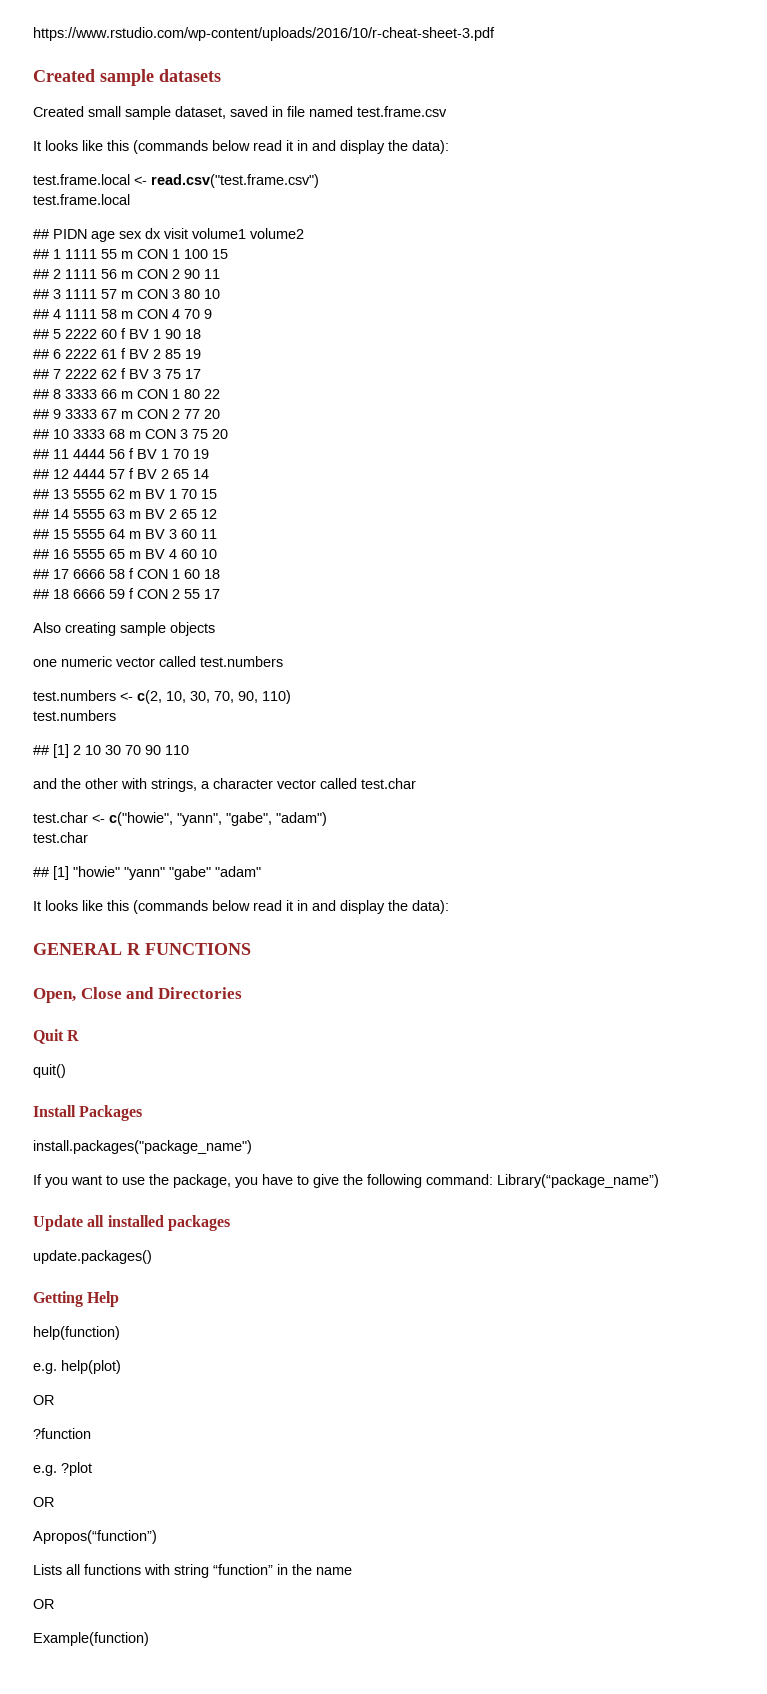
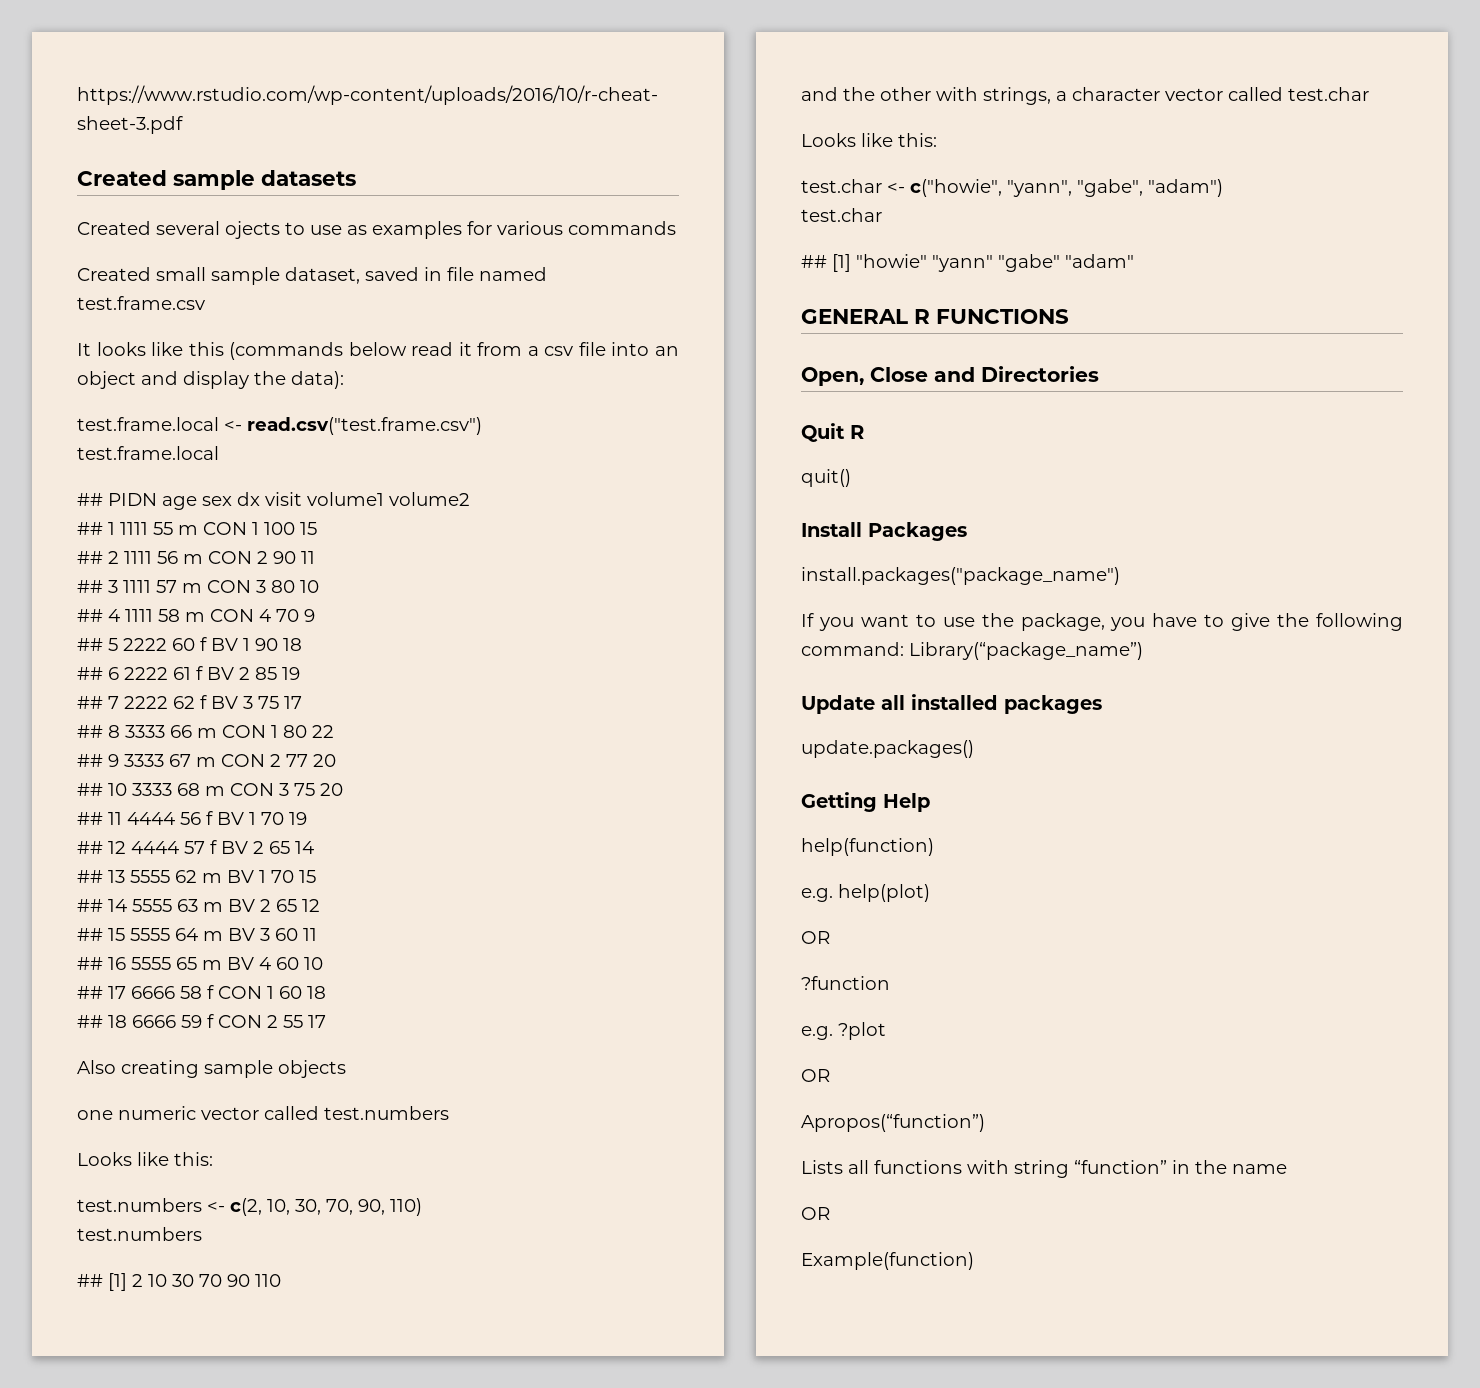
(221, 75) none -> [77,221,676,239] // Created several ojects to use as examples for various commands
[297,140,308,151] in -> [477,342,680,356] [77,371,136,389] from a csv file into an object
(283, 661) none -> [77,1152,213,1166] // Looks like this:
(416, 783) none -> [801,133,937,147] // Looks like this:
[33,900,449,914] // It looks like this (commands below read it in and display the data): -> (1134, 261) none

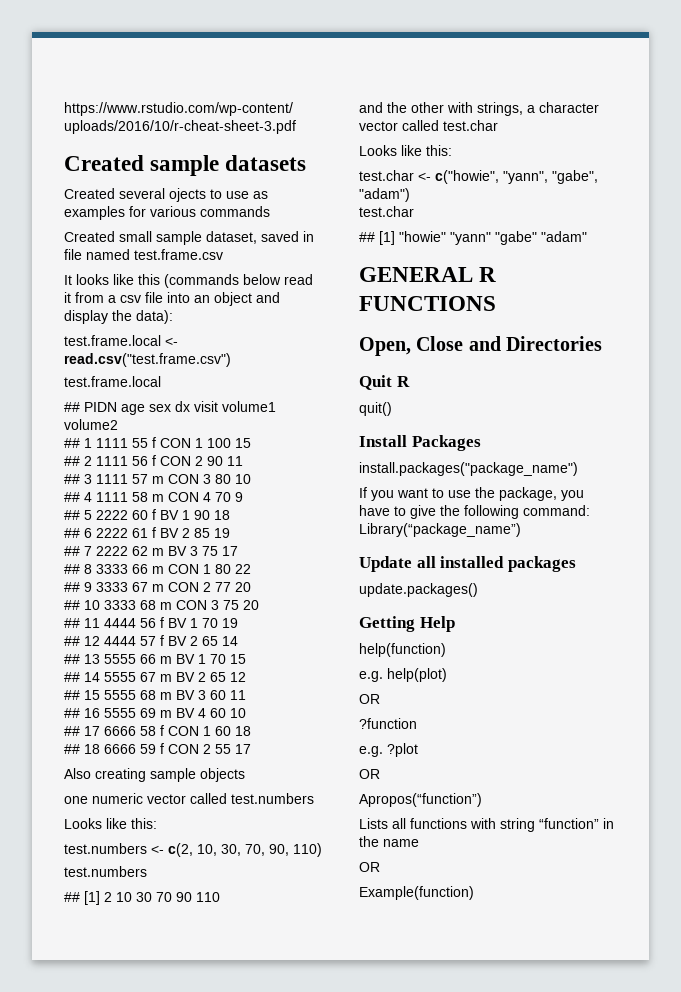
[178,525,198,535] m -> [152,437,156,448] f
[183,554,203,564] m -> [152,455,156,466] f
[200,695,207,709] f -> [152,548,164,556] m
[175,870,197,883] 62 -> [140,654,156,664] 66
[177,899,198,912] 63 -> [140,672,156,682] 67
[175,928,198,941] 64 -> [140,690,156,700] 68
[176,957,197,970] 65 -> [140,708,156,718] 69

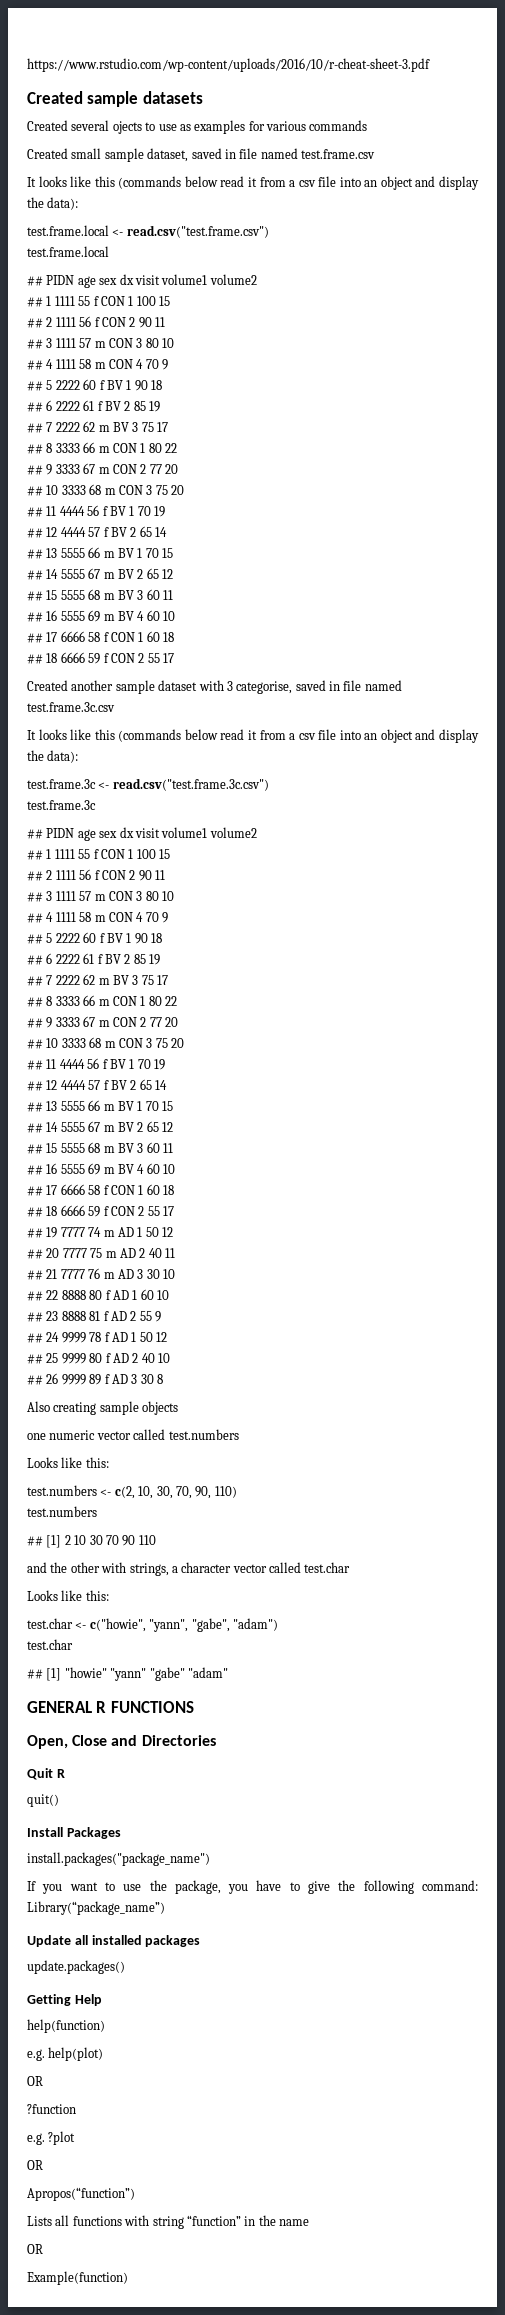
(251, 749) none -> [27,680,402,694] [27,702,115,712] [27,729,479,743] [27,750,79,763] [27,778,269,791] [27,800,96,810] [27,827,257,841] [27,849,170,860] [27,869,165,881] [27,891,174,902] [27,912,168,923] [27,932,162,944] [27,953,160,965] [27,974,168,986] [27,995,177,1007] [27,1016,178,1028] [27,1037,184,1049] [27,1058,165,1070] [27,1079,167,1091] [27,1100,173,1112] [27,1121,173,1133] [27,1142,173,1154] [27,1163,175,1175] [27,1184,174,1196] [27,1205,174,1217] [27,1227,173,1238] [27,1248,175,1259] [27,1268,175,1280] [27,1289,169,1301] [27,1311,161,1322] [27,1332,167,1343] [27,1353,170,1364] [27,1373,163,1385] // Created another sample dataset with 3 categorise, saved in file named test.frame.3c.csv // It looks like this (commands below read it from a csv file into an object and display the data): // test.frame.3c <- read.csv("test.frame.3c.csv") // test.frame.3c // ## PIDN age sex dx visit volume1 volume2 // ## 1 1111 55 f CON 1 100 15 // ## 2 1111 56 f CON 2 90 11 // ## 3 1111 57 m CON 3 80 10 // ## 4 1111 58 m CON 4 70 9 // ## 5 2222 60 f BV 1 90 18 // ## 6 2222 61 f BV 2 85 19 // ## 7 2222 62 m BV 3 75 17 // ## 8 3333 66 m CON 1 80 22 // ## 9 3333 67 m CON 2 77 20 // ## 10 3333 68 m CON 3 75 20 // ## 11 4444 56 f BV 1 70 19 // ## 12 4444 57 f BV 2 65 14 // ## 13 5555 66 m BV 1 70 15 // ## 14 5555 67 m BV 2 65 12 // ## 15 5555 68 m BV 3 60 11 // ## 16 5555 69 m BV 4 60 10 // ## 17 6666 58 f CON 1 60 18 // ## 18 6666 59 f CON 2 55 17 // ## 19 7777 74 m AD 1 50 12 // ## 20 7777 75 m AD 2 40 11 // ## 21 7777 76 m AD 3 30 10 // ## 22 8888 80 f AD 1 60 10 // ## 23 8888 81 f AD 2 55 9 // ## 24 9999 78 f AD 1 50 12 // ## 25 9999 80 f AD 2 40 10 // ## 26 9999 89 f AD 3 30 8

